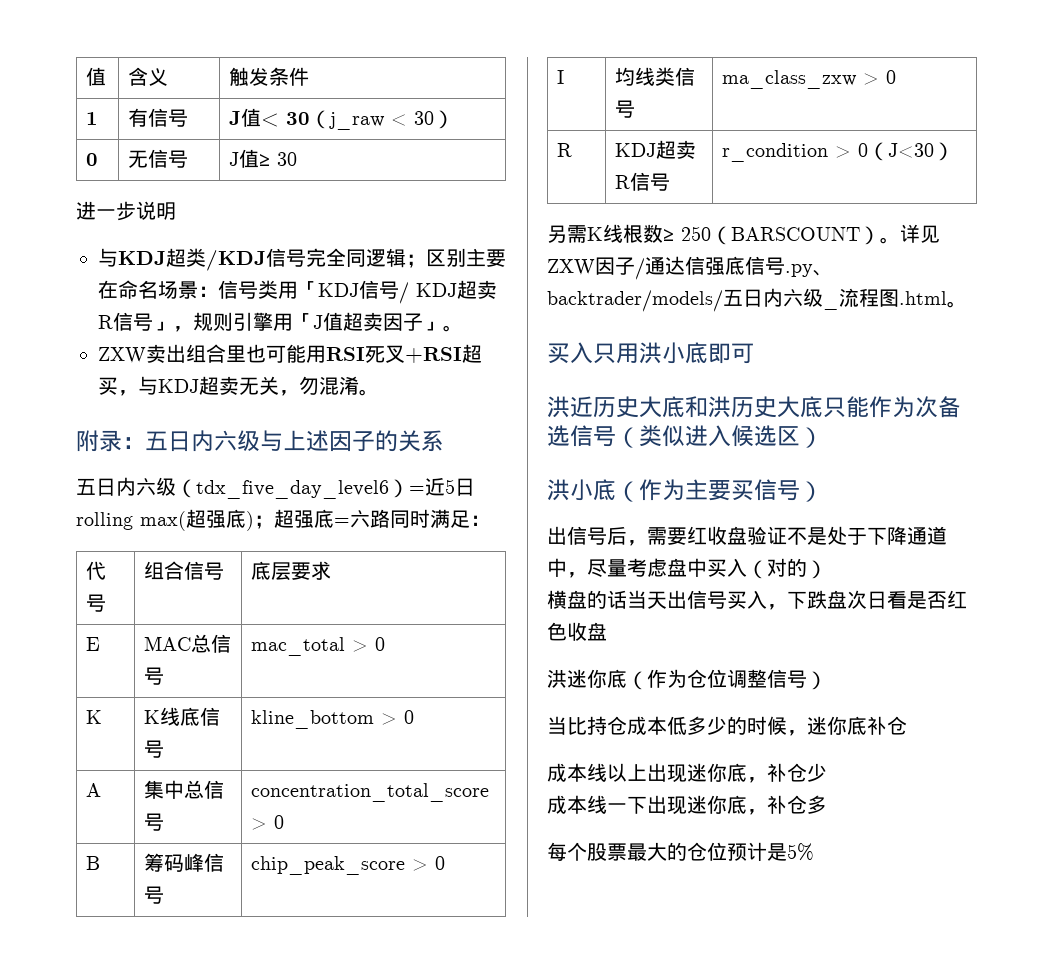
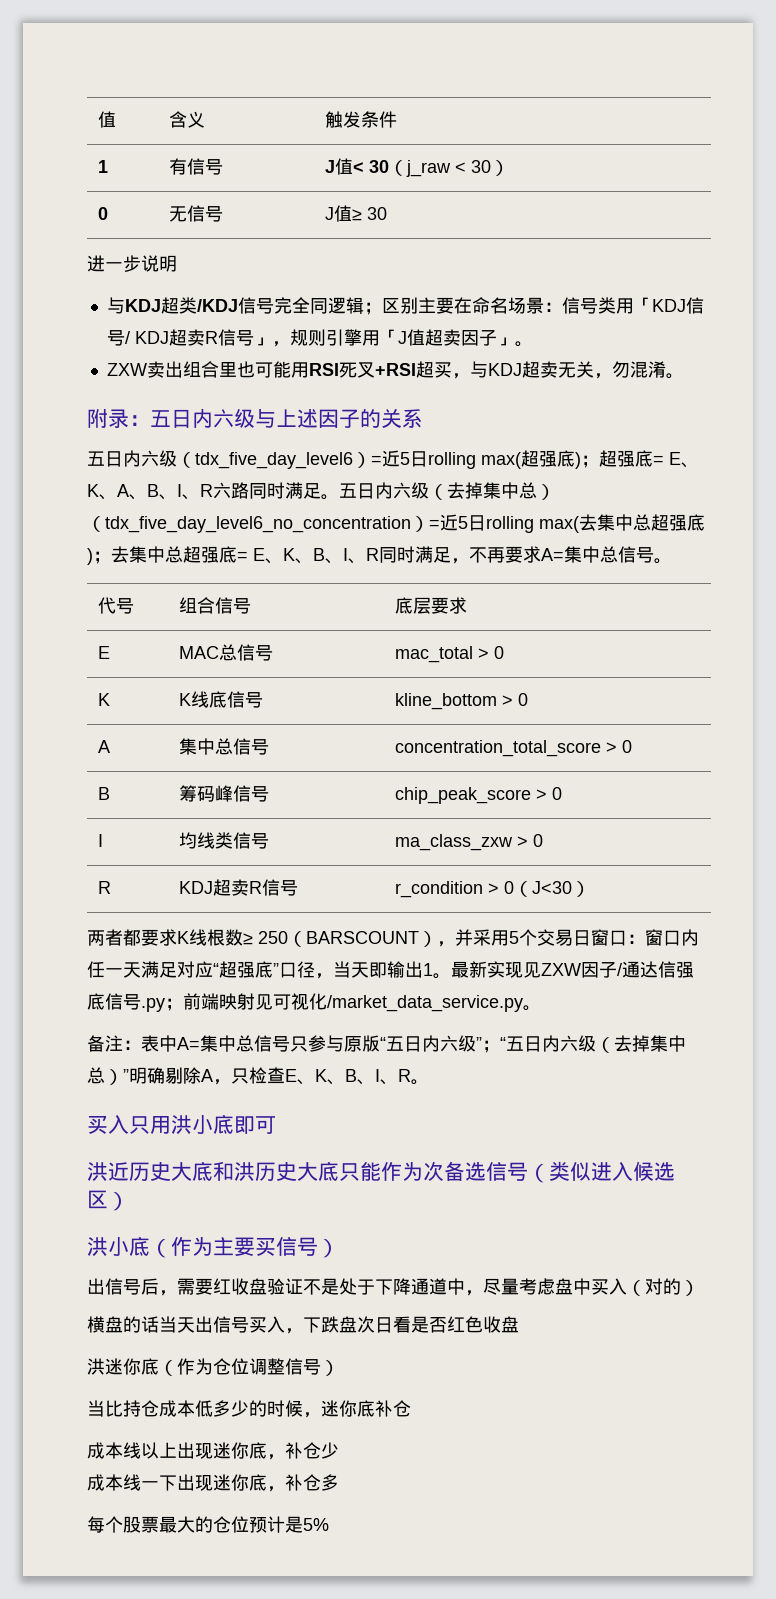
[350,509,490,528] 六路同时满足： -> [669,452,699,468] [87,482,555,500] [87,514,705,533] [87,546,672,565] E、K、A、B、I、R六路同时满足。五日内六级（去掉集中总）（tdx_five_day_level6_no_concentration）=近5日rolling max(去集中总超强底)；去集中总超强底= E、K、B、I、R同时满足，不再要求A=集中总信号。
[547,225,587,243] 另需 -> [87,929,177,946] 两者都要求
[880,224,920,244] 。详 -> [437,929,699,947] [87,961,523,979] ，并采用5个交易日窗口：窗口内任一天满足对应“超强底”口径，当天即输出1。最新实现
[813,270,833,276] [547,288,947,312] 、backtrader/models/五日内六级_流程图.html -> [165,993,541,1012] [87,1035,686,1053] [87,1067,411,1085] ；前端映射见可视化/market_data_service.py。 // 备注：表中A=集中总信号只参与原版“五日内六级”；“五日内六级（去掉集中总）”明确剔除A，只检查E、K、B、I、R

